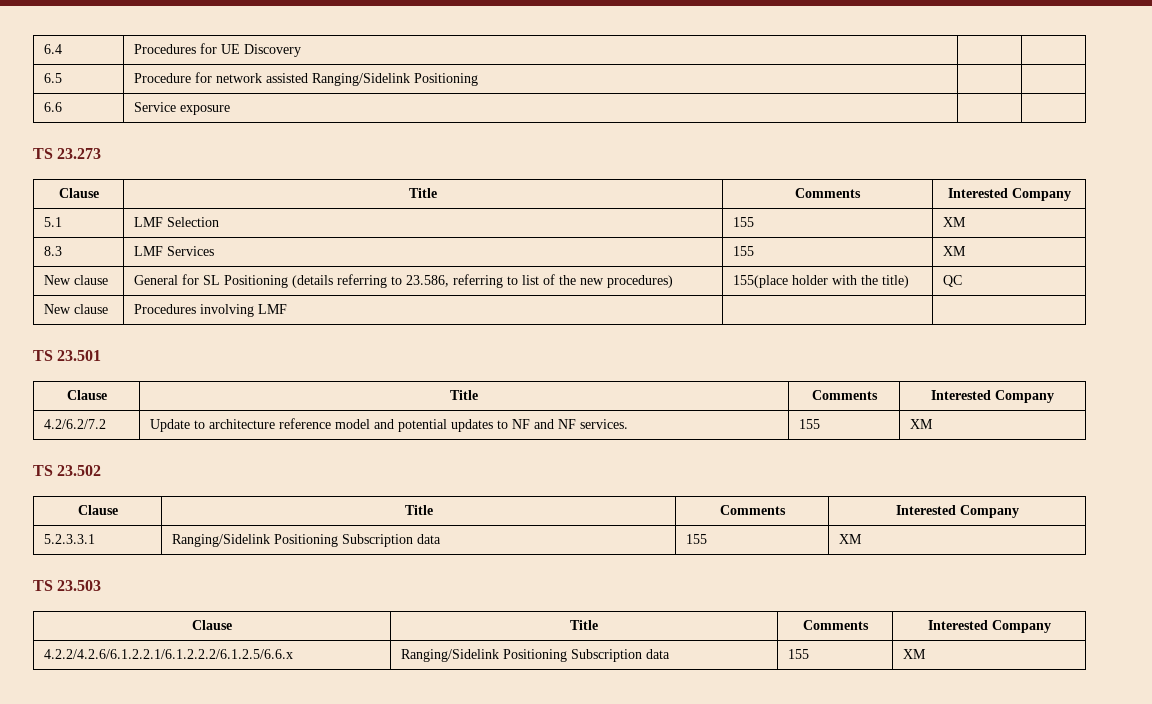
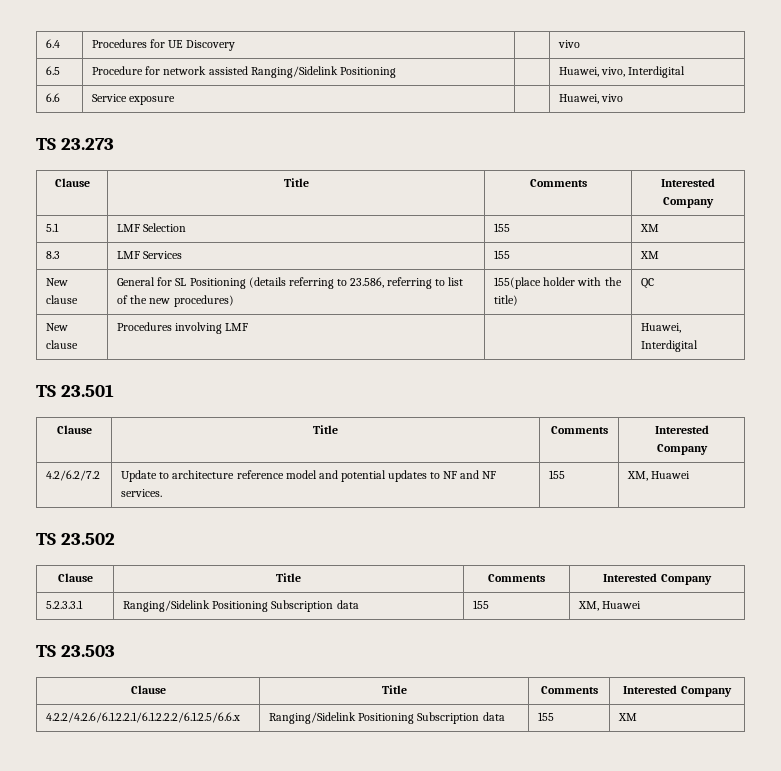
(301, 50) none -> [558,40,581,48] vivo
(478, 79) none -> [559,66,686,78] Huawei, vivo, Interdigital
(230, 110) none -> [559,94,624,104] Huawei, vivo
(287, 309) none -> [641,323,682,333] [641,340,699,352] Huawei, Interdigital
[909,419,933,429] XM -> [627,471,691,481] XM, Huawei
[838,534,862,544] XM -> [578,601,642,611] XM, Huawei

